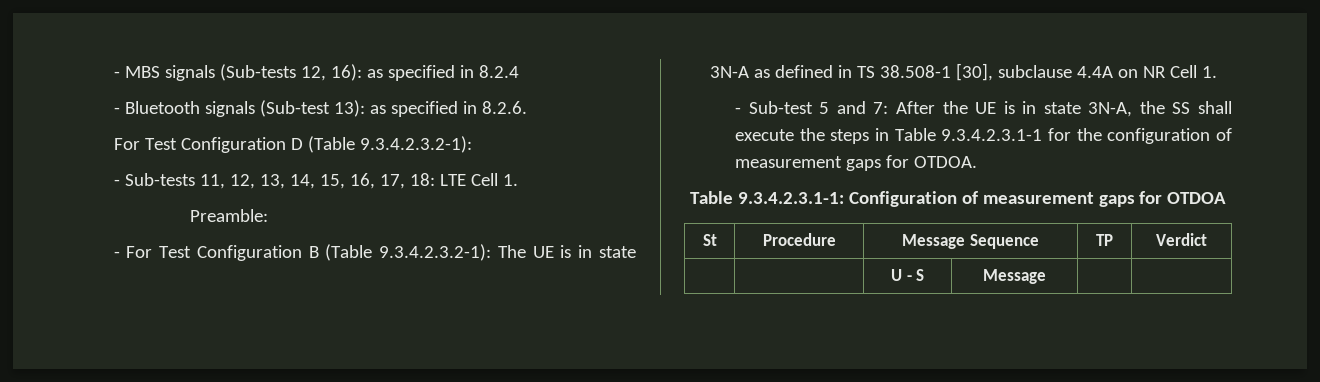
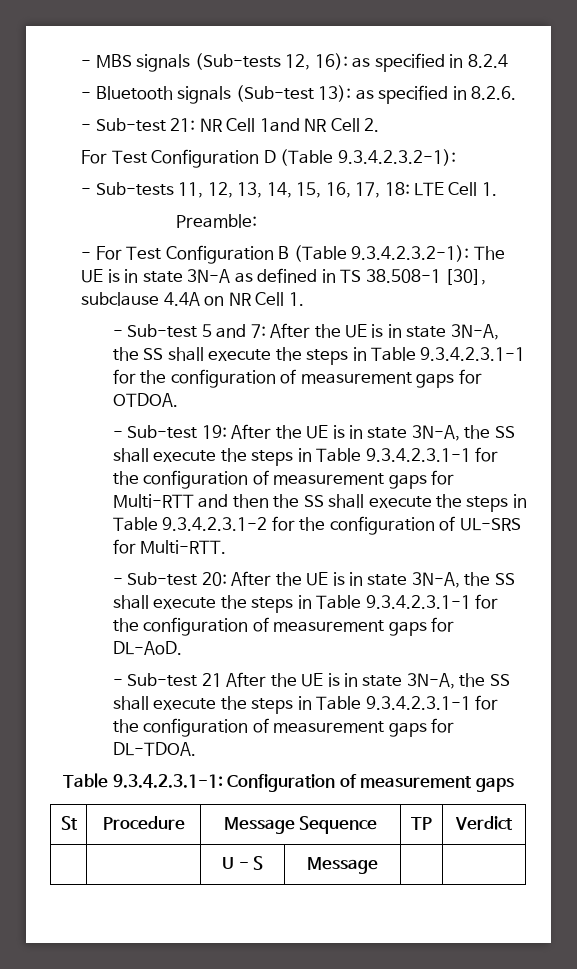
(527, 107) none -> [81,118,380,132] // - Sub-test 21: NR Cell 1and NR Cell 2.
(978, 162) none -> [112,424,515,441] [112,447,498,466] [112,470,455,489] [112,494,527,512] [112,516,521,535] [112,539,227,554] [112,571,515,588] [112,594,498,613] [112,617,455,636] [112,641,182,655] [112,672,510,689] [112,695,498,714] [112,718,455,737] [112,742,196,756] // - Sub-test 19: After the UE is in state 3N-A, the SS shall execute the steps in Table 9.3.4.2.3.1-1 for the configuration of measurement gaps for Multi-RTT and then the SS shall execute the steps in Table 9.3.4.2.3.1-2 for the configuration of UL-SRS for Multi-RTT. // - Sub-test 20: After the UE is in state 3N-A, the SS shall execute the steps in Table 9.3.4.2.3.1-1 for the configuration of measurement gaps for DL-AoD. // - Sub-test 21 After the UE is in state 3N-A, the SS shall execute the steps in Table 9.3.4.2.3.1-1 for the configuration of measurement gaps for DL-TDOA.
[1139,191,1227,204] for OTDOA -> (514, 784) none

